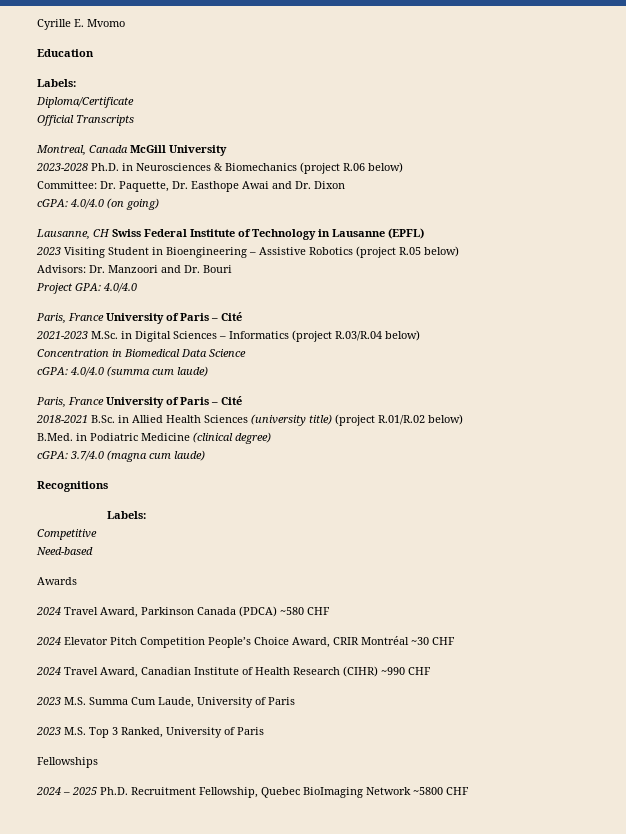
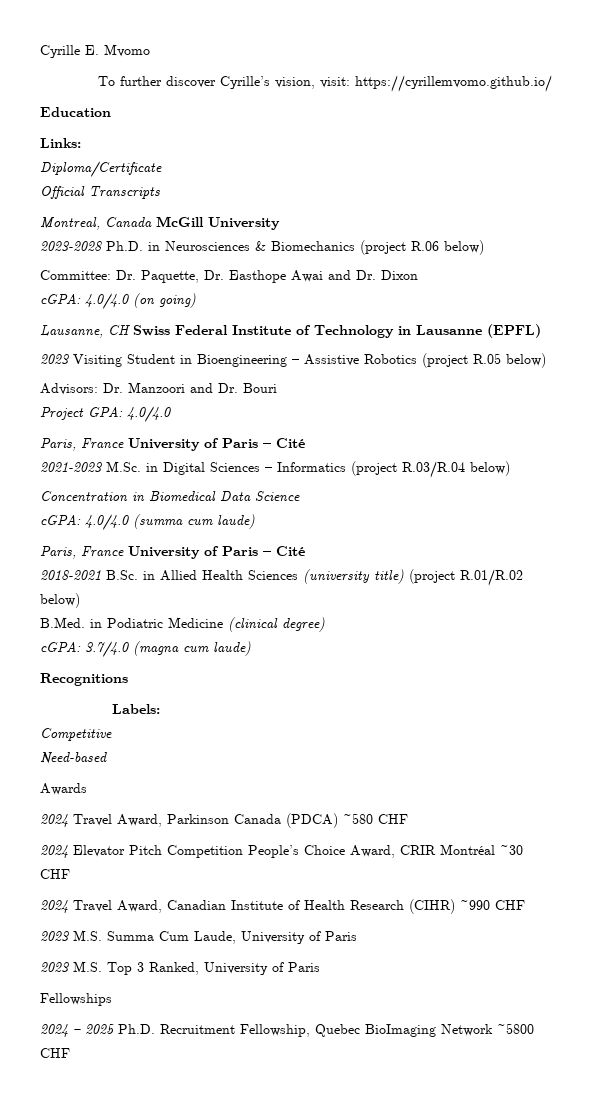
(125, 23) none -> [98,75,552,92] // To further discover Cyrille’s vision, visit: https://cyrillemvomo.github.io/
[37,79,76,87] Labels: -> [40,138,81,148] Links:

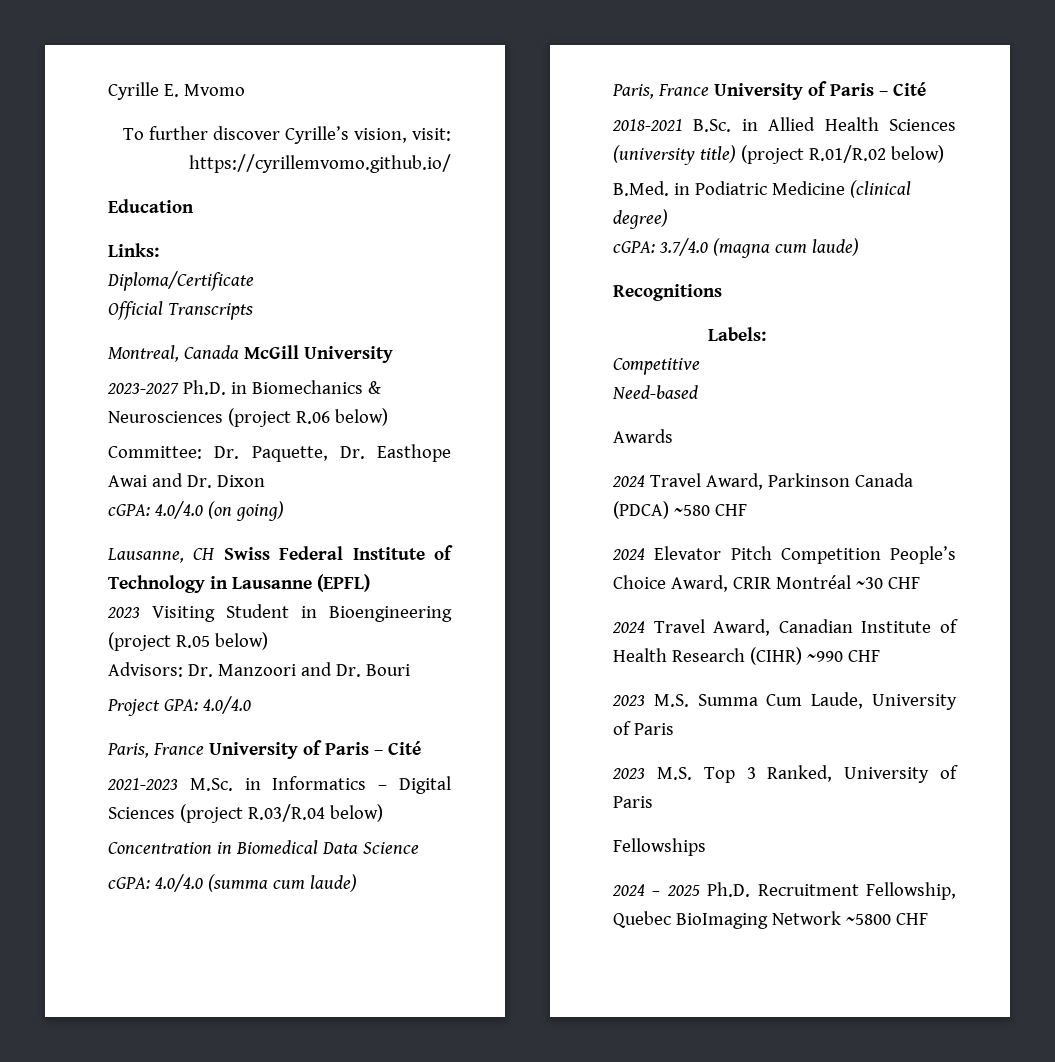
[40,241,102,251] 2023-2028 -> [107,383,179,394] 2023-2027
[165,241,355,251] Neurosciences & Biomechanics -> [251,380,381,394] [108,411,223,423] Biomechanics & Neurosciences
[292,354,417,366] – Assistive Robotics -> (452, 614) none
[163,462,346,475] Digital Sciences – Informatics -> [272,776,451,794] [108,807,175,819] Informatics – Digital Sciences

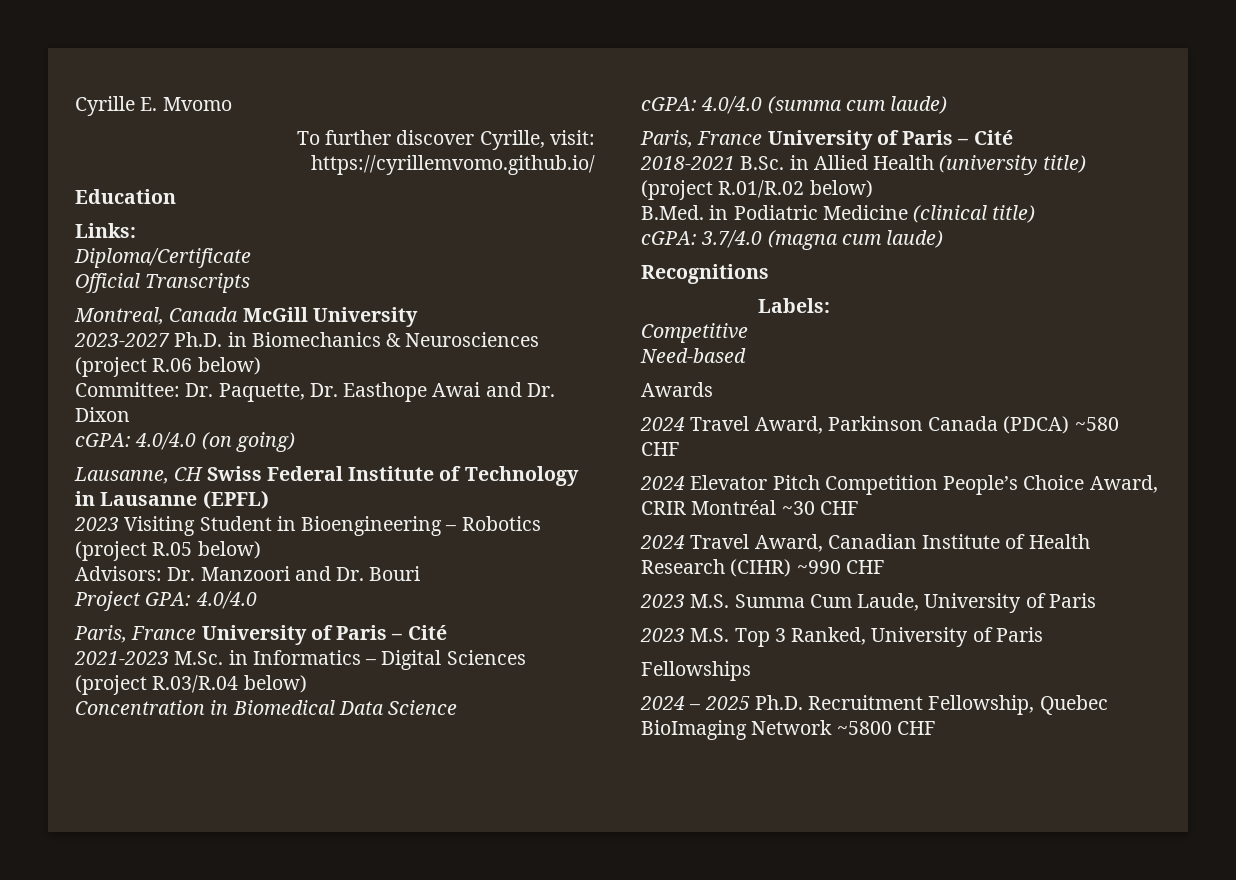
[285,126,408,144] Cyrille’s vision, -> [479,130,545,150] Cyrille,
(452, 614) none -> [445,516,541,531] – Robotics
[889,119,956,131] Sciences -> (935, 162) none
[613,209,668,229] degree) -> [992,205,1036,223] title)

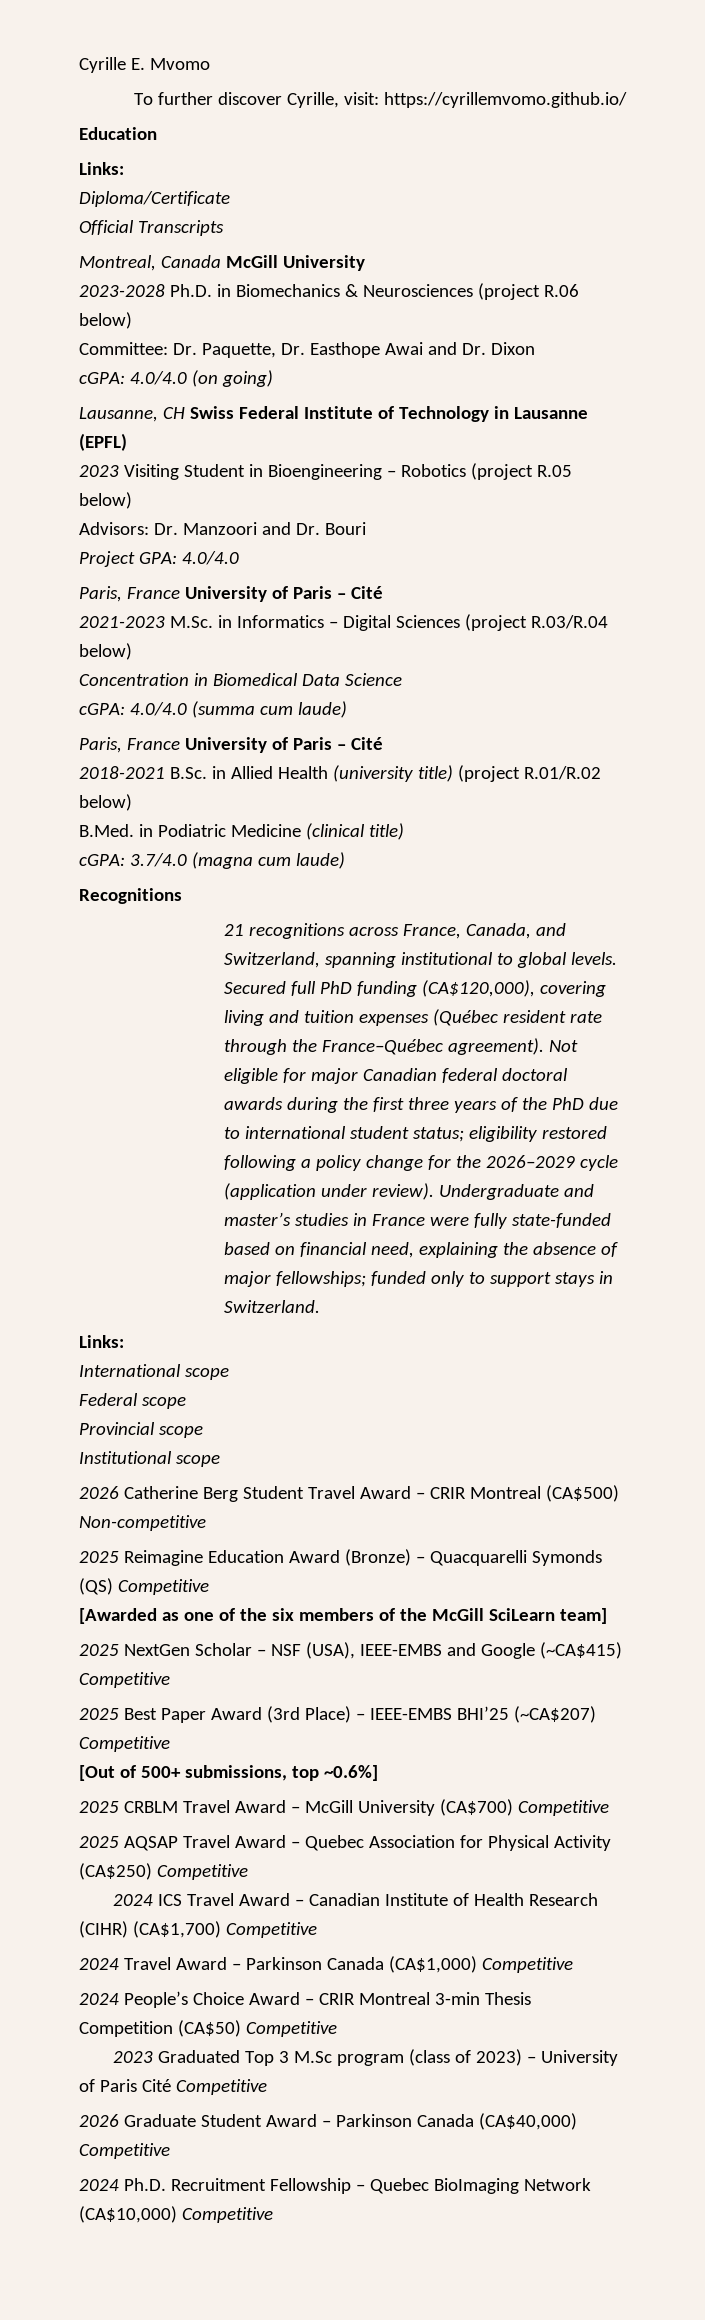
[74,333,170,347] 2023-2027 -> [79,284,165,297] 2023-2028
[757,298,830,313] [641,323,748,343] [640,348,746,363] [641,382,713,397] [640,416,1119,434] [641,442,680,456] [640,475,1158,495] [641,500,859,515] [640,534,823,552] Labels: // Competitive // Need-based // Awards // 2024 Travel Award, Parkinson Canada (PDCA) ~580 CHF // 2024 Elevator Pitch Competition People’s Choice Award, CRIR Montréal ~30 CHF // 2024 Travel Award, -> [224,923,567,939] [224,952,618,968] [224,980,607,997] [224,1009,603,1026] [224,1038,579,1055] [224,1068,569,1084] [224,1097,619,1113] [224,1126,608,1142] [224,1155,619,1171] [224,1183,595,1200] [224,1212,612,1229] [224,1242,619,1258] [224,1271,614,1287] [224,1300,321,1313] [79,1335,124,1348] [79,1364,229,1380] [79,1393,186,1409] [79,1422,203,1438] [79,1451,220,1467] [79,1485,619,1502] [79,1515,206,1531] [79,1549,602,1566] [79,1578,209,1595] [79,1608,607,1624] [79,1642,622,1659] [79,1672,170,1688] [79,1706,596,1723] [79,1736,170,1752] [79,1765,378,1781] [79,1799,609,1816] [79,1835,611,1851] [79,1863,248,1880] [112,1893,304,1906] 21 recognitions across France, Canada, and Switzerland, spanning institutional to global levels. Secured full PhD funding (CA$120,000), covering living and tuition expenses (Québec resident rate through the France–Québec agreement). Not eligible for major Canadian federal doctoral awards during the first three years of the PhD due to international student status; eligibility restored following a policy change for the 2026–2029 cycle (application under review). Undergraduate and master’s studies in France were fully state-funded based on financial need, explaining the absence of major fellowships; funded only to support stays in Switzerland. // Links: // International scope // Federal scope // Provincial scope // Institutional scope // 2026 Catherine Berg Student Travel Award – CRIR Montreal (CA$500) Non-competitive // 2025 Reimagine Education Award (Bronze) – Quacquarelli Symonds (QS) Competitive // [Awarded as one of the six members of the McGill SciLearn team] // 2025 NextGen Scholar – NSF (USA), IEEE-EMBS and Google (~CA$415) Competitive // 2025 Best Paper Award (3rd Place) – IEEE-EMBS BHI’25 (~CA$207) Competitive // [Out of 500+ submissions, top ~0.6%] // 2025 CRBLM Travel Award – McGill University (CA$700) Competitive // 2025 AQSAP Travel Award – Quebec Association for Physical Activity (CA$250) Competitive // 2024 ICS Travel Award –
[796,560,885,574] [640,593,1096,613] [640,627,1043,647] [641,661,751,681] [640,695,1035,715] ~990 CHF // 2023 M.S. Summa Cum Laude, University of Paris // 2023 M.S. Top 3 Ranked, University of Paris // Fellowships // 2024 – 2025 Ph.D. Recruitment Fellowship, -> [132,1921,317,1938] [79,1956,573,1973] [79,1991,531,2008] [79,2020,337,2037] [112,2049,618,2066] [79,2079,267,2095] [79,2113,577,2130] [79,2143,170,2159] [79,2178,365,2194] (CA$1,700) Competitive // 2024 Travel Award – Parkinson Canada (CA$1,000) Competitive // 2024 People’s Choice Award – CRIR Montreal 3-min Thesis Competition (CA$50) Competitive // 2023 Graduated Top 3 M.Sc program (class of 2023) – University of Paris Cité Competitive // 2026 Graduate Student Award – Parkinson Canada (CA$40,000) Competitive // 2024 Ph.D. Recruitment Fellowship –
[836,721,936,735] ~5800 CHF -> [79,2206,273,2223] (CA$10,000) Competitive

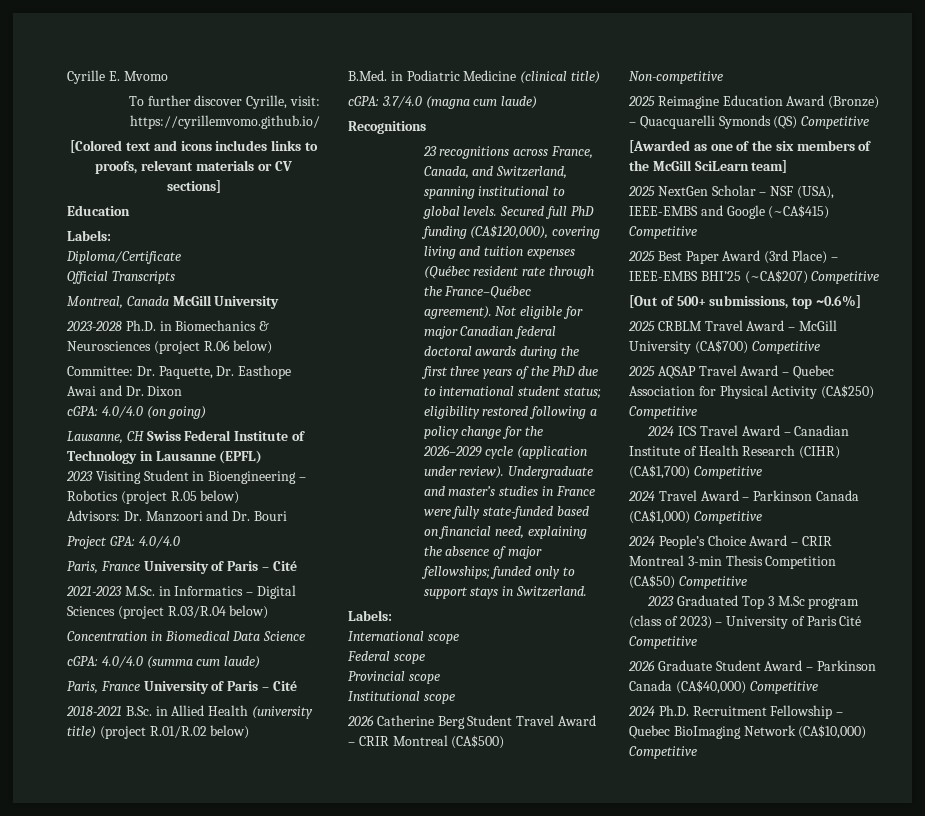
(627, 100) none -> [70,140,318,153] [95,160,292,174] [166,180,221,193] // [Colored text and icons includes links to proofs, relevant materials or CV sections]
[79,162,124,175] Links: -> [67,230,111,241] Labels:
[224,924,245,936] 21 -> [422,146,437,156] 23
[79,1335,124,1348] Links: -> [348,610,392,621] Labels:

